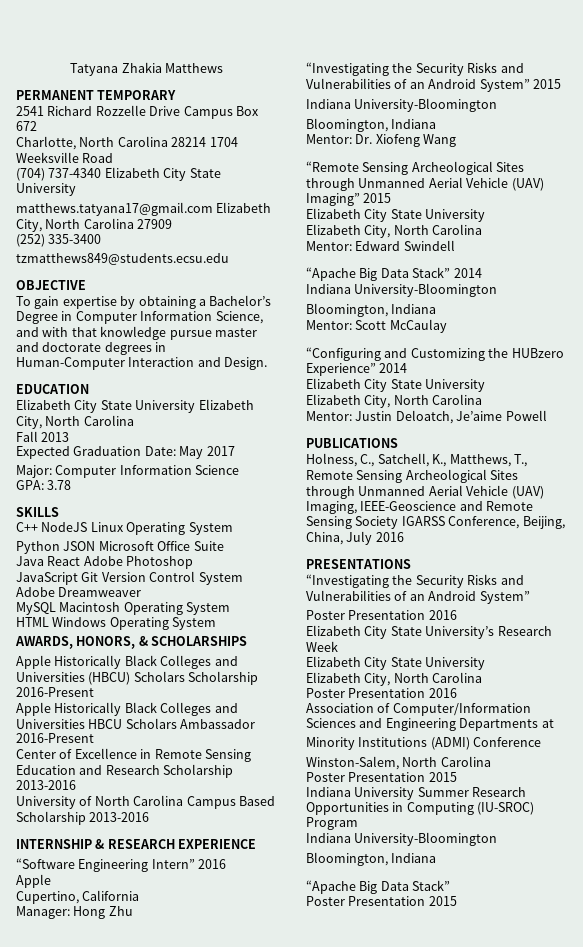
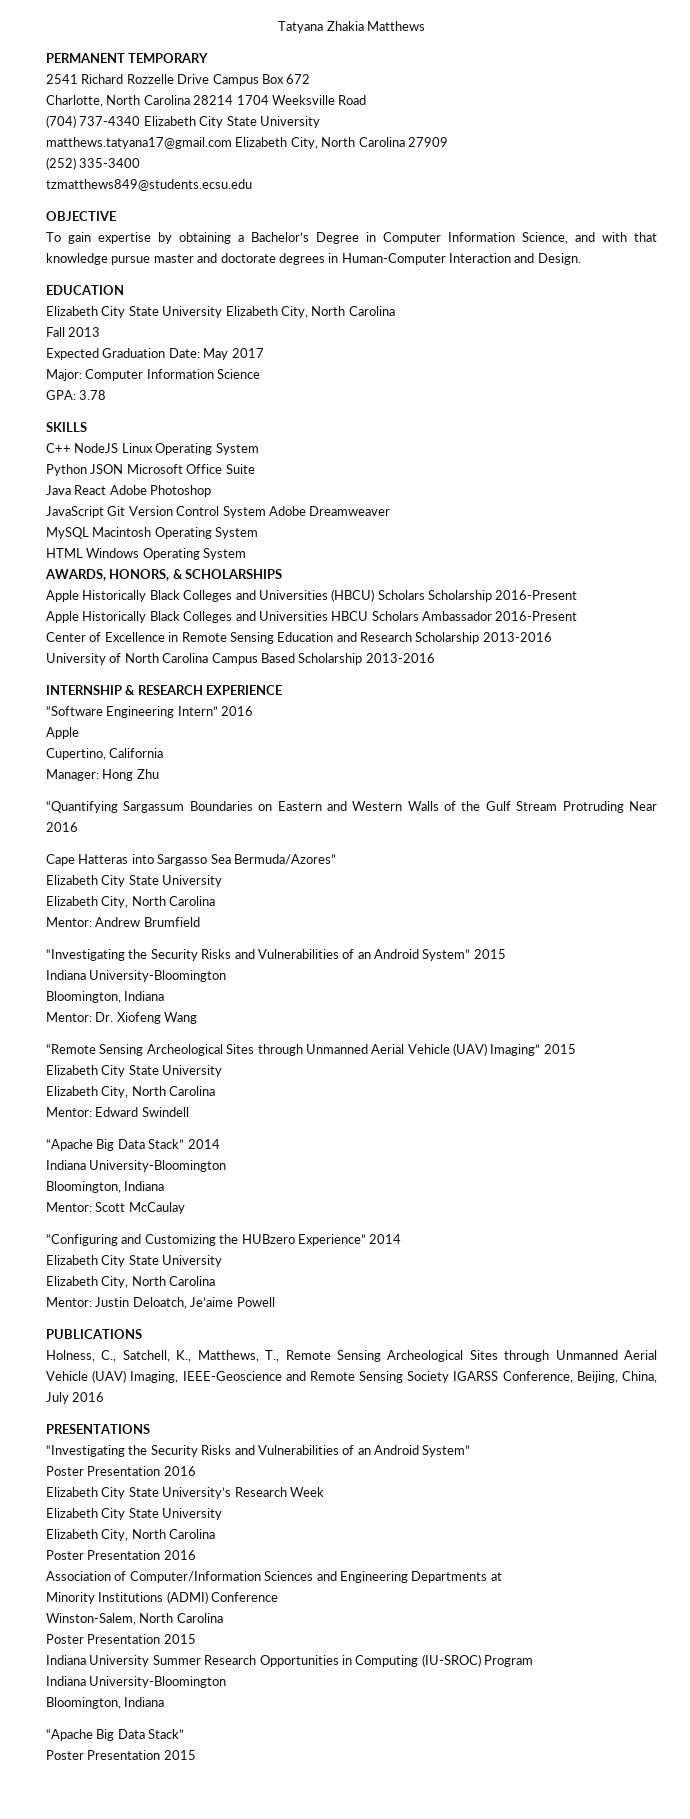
(133, 911) none -> [46,801,657,813] [46,822,78,832] [46,854,336,866] [46,875,223,887] [46,896,216,908] [46,917,200,927] // “Quantifying Sargassum Boundaries on Eastern and Western Walls of the Gulf Stream Protruding Near 2016 // Cape Hatteras into Sargasso Sea Bermuda/Azores” // Elizabeth City State University // Elizabeth City, North Carolina // Mentor: Andrew Brumfield

